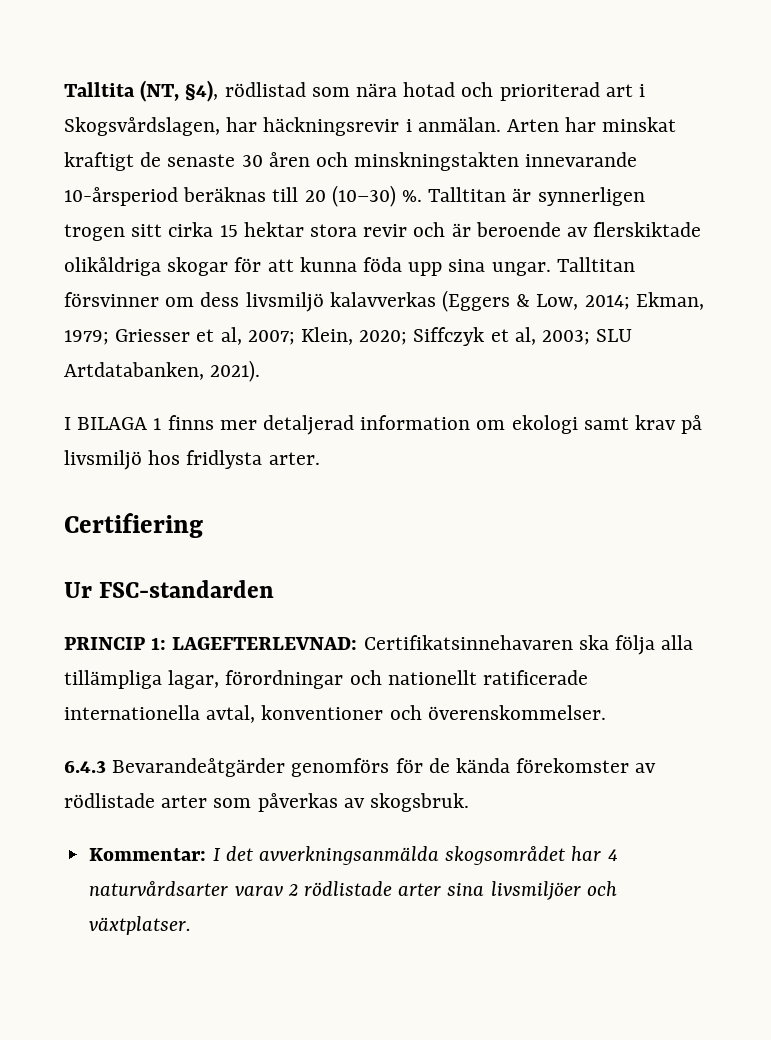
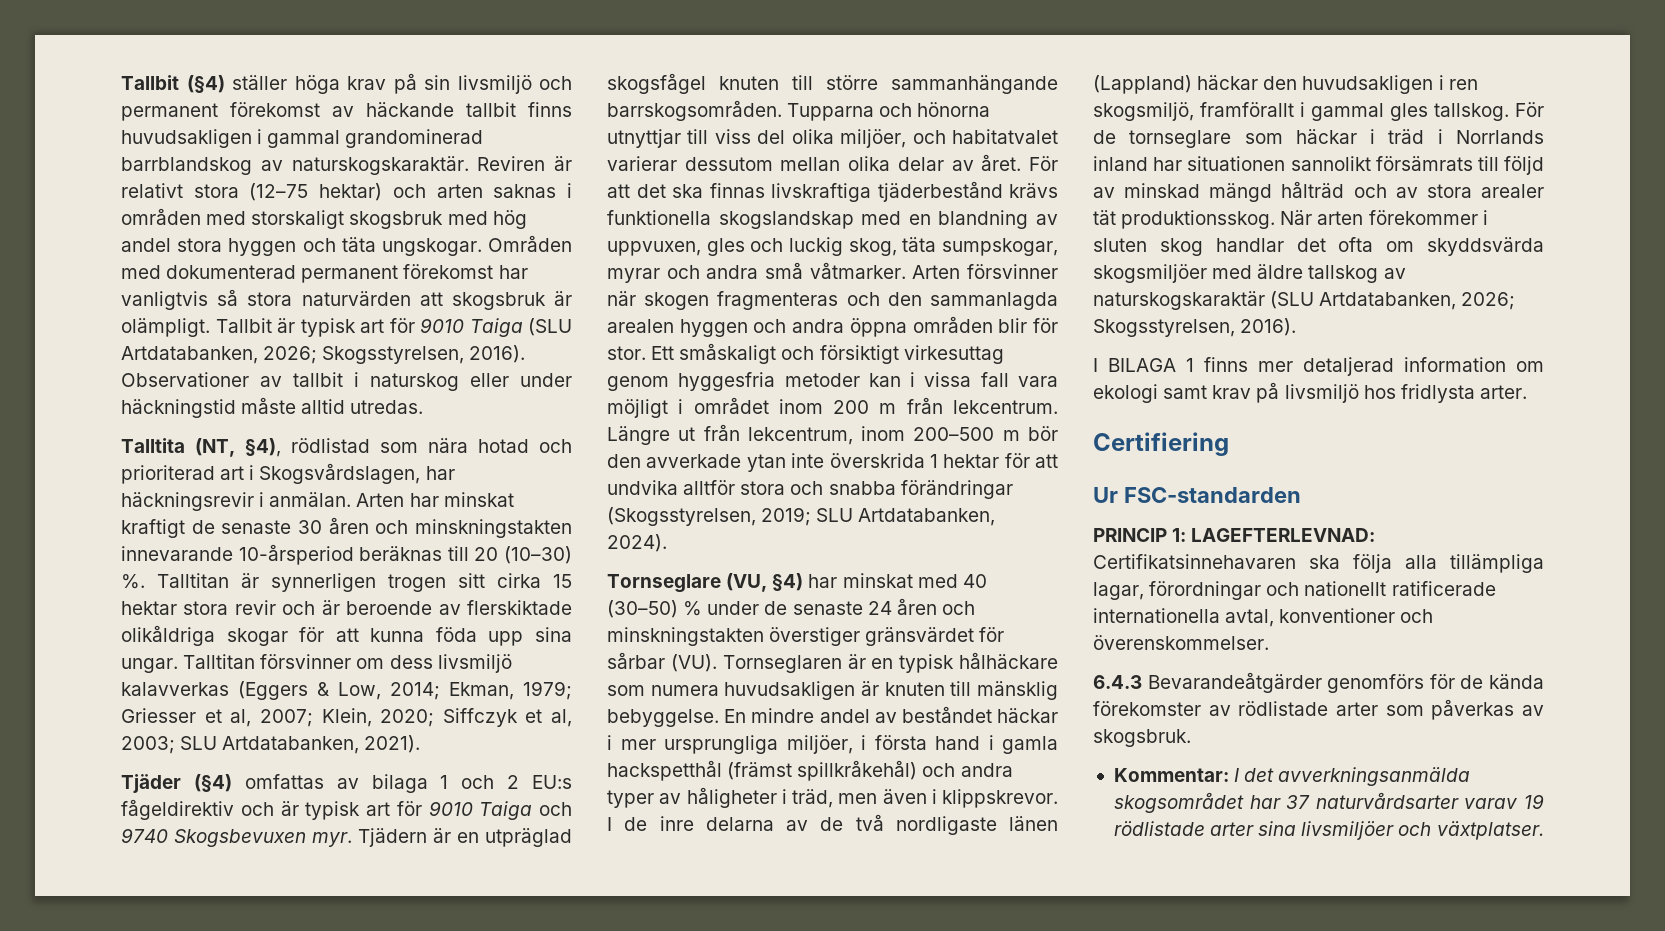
(64, 89) none -> [121,73,572,94] [121,102,572,121] [121,129,484,148] [121,156,572,175] [121,183,572,201] [121,208,527,229] [121,235,572,256] [121,264,528,283] [121,289,572,310] [121,318,572,337] [121,345,526,364] [121,372,572,391] [121,397,424,418] Tallbit (§4) ställer höga krav på sin livsmiljö och permanent förekomst av häckande tallbit finns huvudsakligen i gammal grandominerad barrblandskog av naturskogskaraktär. Reviren är relativt stora (12–75 hektar) och arten saknas i områden med storskaligt skogsbruk med hög andel stora hyggen och täta ungskogar. Områden med dokumenterad permanent förekomst har vanligtvis så stora naturvärden att skogsbruk är olämpligt. Tallbit är typisk art för 9010 Taiga (SLU Artdatabanken, 2026; Skogsstyrelsen, 2016). Observationer av tallbit i naturskog eller under häckningstid måste alltid utredas. //
(261, 371) none -> [121,774,572,793] [121,799,572,820] [121,828,572,847] [607,73,1058,94] [607,100,991,121] [607,129,1058,148] [607,154,1058,171] [607,181,1058,202] [607,210,1058,229] [607,237,1058,256] [607,262,1058,283] [607,291,1058,310] [607,316,1058,337] [607,343,1004,364] [607,372,1058,391] [607,397,1058,418] [607,424,1058,445] [607,453,1058,472] [607,480,1013,499] [607,507,996,526] [607,534,667,552] [607,573,987,593] [607,598,975,618] [607,627,1005,646] [607,652,1058,673] [607,681,1058,700] [607,706,1058,727] [607,735,1058,754] [607,760,1013,781] [607,787,1058,808] [607,814,1058,835] [1093,75,1478,94] [1093,102,1544,121] [1093,129,1544,148] [1093,156,1544,175] [1093,181,1544,202] [1093,210,1488,229] [1093,237,1544,256] [1093,264,1406,283] [1093,291,1516,310] [1093,318,1297,337] // Tjäder (§4) omfattas av bilaga 1 och 2 EU:s fågeldirektiv och är typisk art för 9010 Taiga och 9740 Skogsbevuxen myr. Tjädern är en utpräglad skogsfågel knuten till större sammanhängande barrskogsområden. Tupparna och hönorna utnyttjar till viss del olika miljöer, och habitatvalet varierar dessutom mellan olika delar av året. För att det ska finnas livskraftiga tjäderbestånd krävs funktionella skogslandskap med en blandning av uppvuxen, gles och luckig skog, täta sumpskogar, myrar och andra små våtmarker. Arten försvinner när skogen fragmenteras och den sammanlagda arealen hyggen och andra öppna områden blir för stor. Ett småskaligt och försiktigt virkesuttag genom hyggesfria metoder kan i vissa fall vara möjligt i området inom 200 m från lekcentrum. Längre ut från lekcentrum, inom 200–500 m bör den avverkade ytan inte överskrida 1 hektar för att undvika alltför stora och snabba förändringar (Skogsstyrelsen, 2019; SLU Artdatabanken, 2024). // Tornseglare (VU, §4) har minskat med 40 (30–50) % under de senaste 24 åren och minskningstakten överstiger gränsvärdet för sårbar (VU). Tornseglaren är en typisk hålhäckare som numera huvudsakligen är knuten till mänsklig bebyggelse. En mindre andel av beståndet häckar i mer ursprungliga miljöer, i första hand i gamla hackspetthål (främst spillkråkehål) och andra typer av håligheter i träd, men även i klippskrevor. I de inre delarna av de två nordligaste länen (Lappland) häckar den huvudsakligen i ren skogsmiljö, framförallt i gammal gles tallskog. För de tornseglare som häckar i träd i Norrlands inland har situationen sannolikt försämrats till följd av minskad mängd hålträd och av stora arealer tät produktionsskog. När arten förekommer i sluten skog handlar det ofta om skyddsvärda skogsmiljöer med äldre tallskog av naturskogskaraktär (SLU Artdatabanken, 2026; Skogsstyrelsen, 2016).
[607,849,618,861] 4 -> [1286,795,1311,809] 37
[287,884,298,896] 2 -> [1524,794,1544,809] 19

